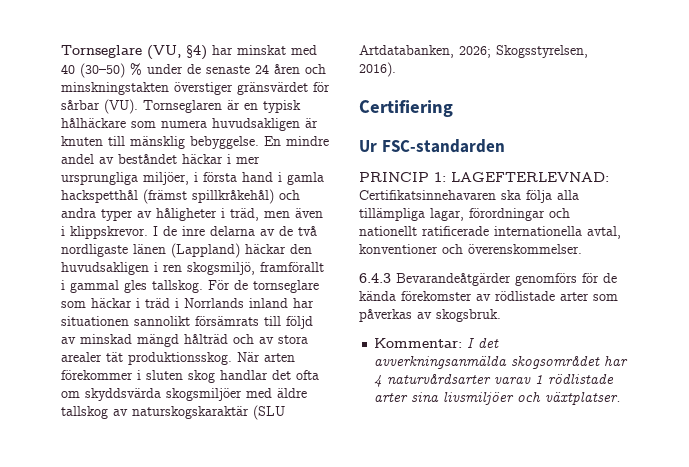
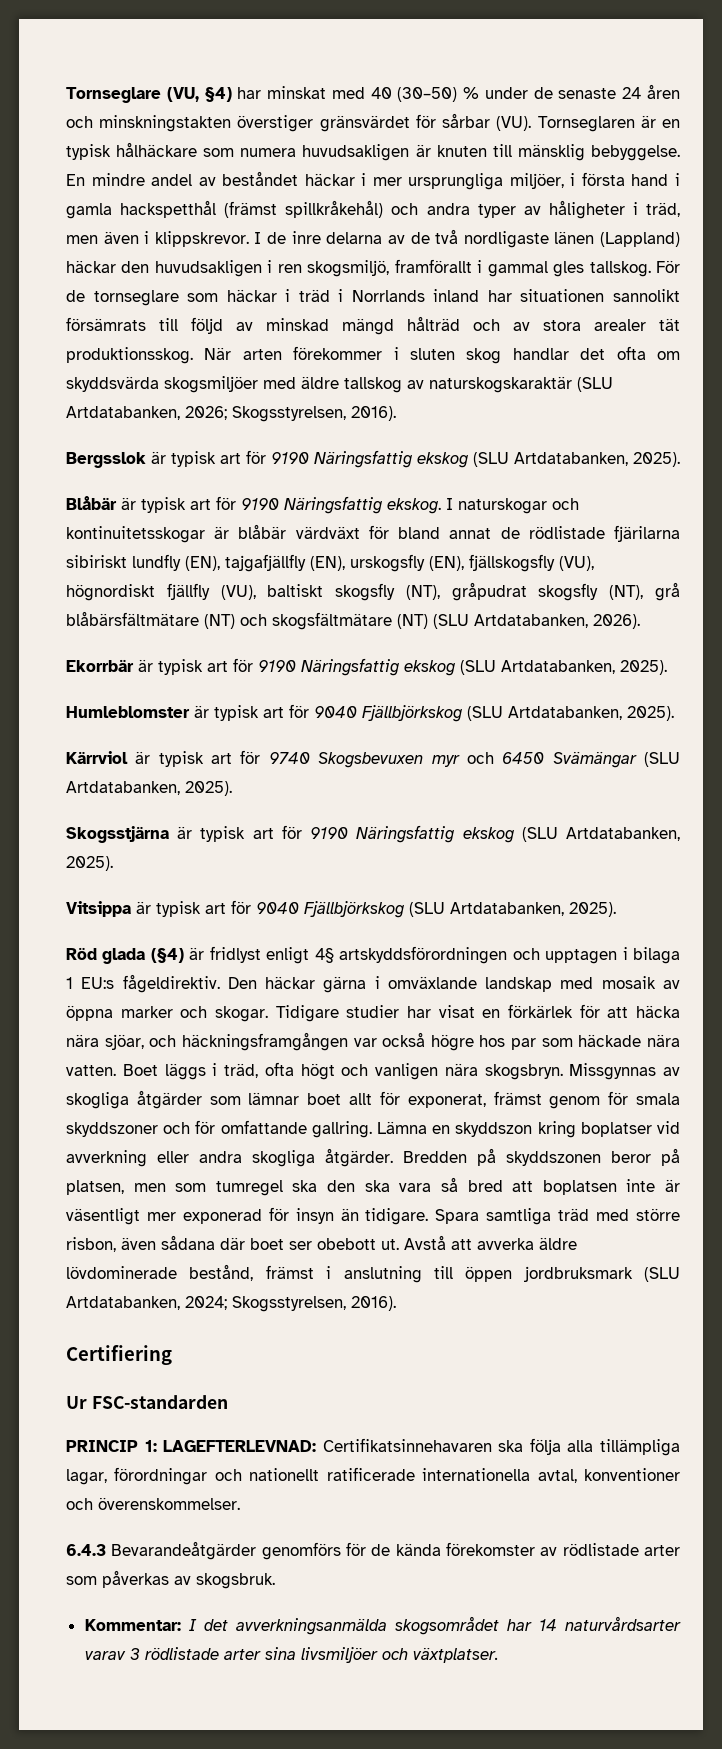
(396, 69) none -> [66,450,680,468] [66,496,579,514] [66,524,680,543] [66,554,594,572] [66,582,680,601] [66,611,640,630] [66,658,667,676] [66,704,674,722] [66,750,681,768] [66,781,232,796] [66,825,680,843] [66,856,113,871] [66,900,616,918] [66,946,680,964] [66,974,680,993] [66,1004,680,1022] [66,1032,680,1051] [66,1062,680,1080] [66,1090,680,1109] [66,1120,680,1138] [66,1148,680,1167] [66,1177,681,1196] [66,1207,680,1225] [66,1235,577,1252] [66,1264,680,1283] [66,1296,396,1312] // Bergsslok är typisk art för 9190 Näringsfattig ekskog (SLU Artdatabanken, 2025). // Blåbär är typisk art för 9190 Näringsfattig ekskog. I naturskogar och kontinuitetsskogar är blåbär värdväxt för bland annat de rödlistade fjärilarna sibiriskt lundfly (EN), tajgafjällfly (EN), urskogsfly (EN), fjällskogsfly (VU), högnordiskt fjällfly (VU), baltiskt skogsfly (NT), gråpudrat skogsfly (NT), grå blåbärsfältmätare (NT) och skogsfältmätare (NT) (SLU Artdatabanken, 2026). // Ekorrbär är typisk art för 9190 Näringsfattig ekskog (SLU Artdatabanken, 2025). // Humleblomster är typisk art för 9040 Fjällbjörkskog (SLU Artdatabanken, 2025). // Kärrviol är typisk art för 9740 Skogsbevuxen myr och 6450 Svämängar (SLU Artdatabanken, 2025). // Skogsstjärna är typisk art för 9190 Näringsfattig ekskog (SLU Artdatabanken, 2025). // Vitsippa är typisk art för 9040 Fjällbjörkskog (SLU Artdatabanken, 2025). // Röd glada (§4) är fridlyst enligt 4§ artskyddsförordningen och upptagen i bilaga 1 EU:s fågeldirektiv. Den häckar gärna i omväxlande landskap med mosaik av öppna marker och skogar. Tidigare studier har visat en förkärlek för att häcka nära sjöar, och häckningsframgången var också högre hos par som häckade nära vatten. Boet läggs i träd, ofta högt och vanligen nära skogsbryn. Missgynnas av skogliga åtgärder som lämnar boet allt för exponerat, främst genom för smala skyddszoner och för omfattande gallring. Lämna en skyddszon kring boplatser vid avverkning eller andra skogliga åtgärder. Bredden på skyddszonen beror på platsen, men som tumregel ska den ska vara så bred att boplatsen inte är väsentligt mer exponerad för insyn än tidigare. Spara samtliga träd med större risbon, även sådana där boet ser obebott ut. Avstå att avverka äldre lövdominerade bestånd, främst i anslutning till öppen jordbruksmark (SLU Artdatabanken, 2024; Skogsstyrelsen, 2016).
[374,375,383,387] 4 -> [538,1619,557,1631] 14
[535,375,544,384] 1 -> [129,1648,140,1660] 3

